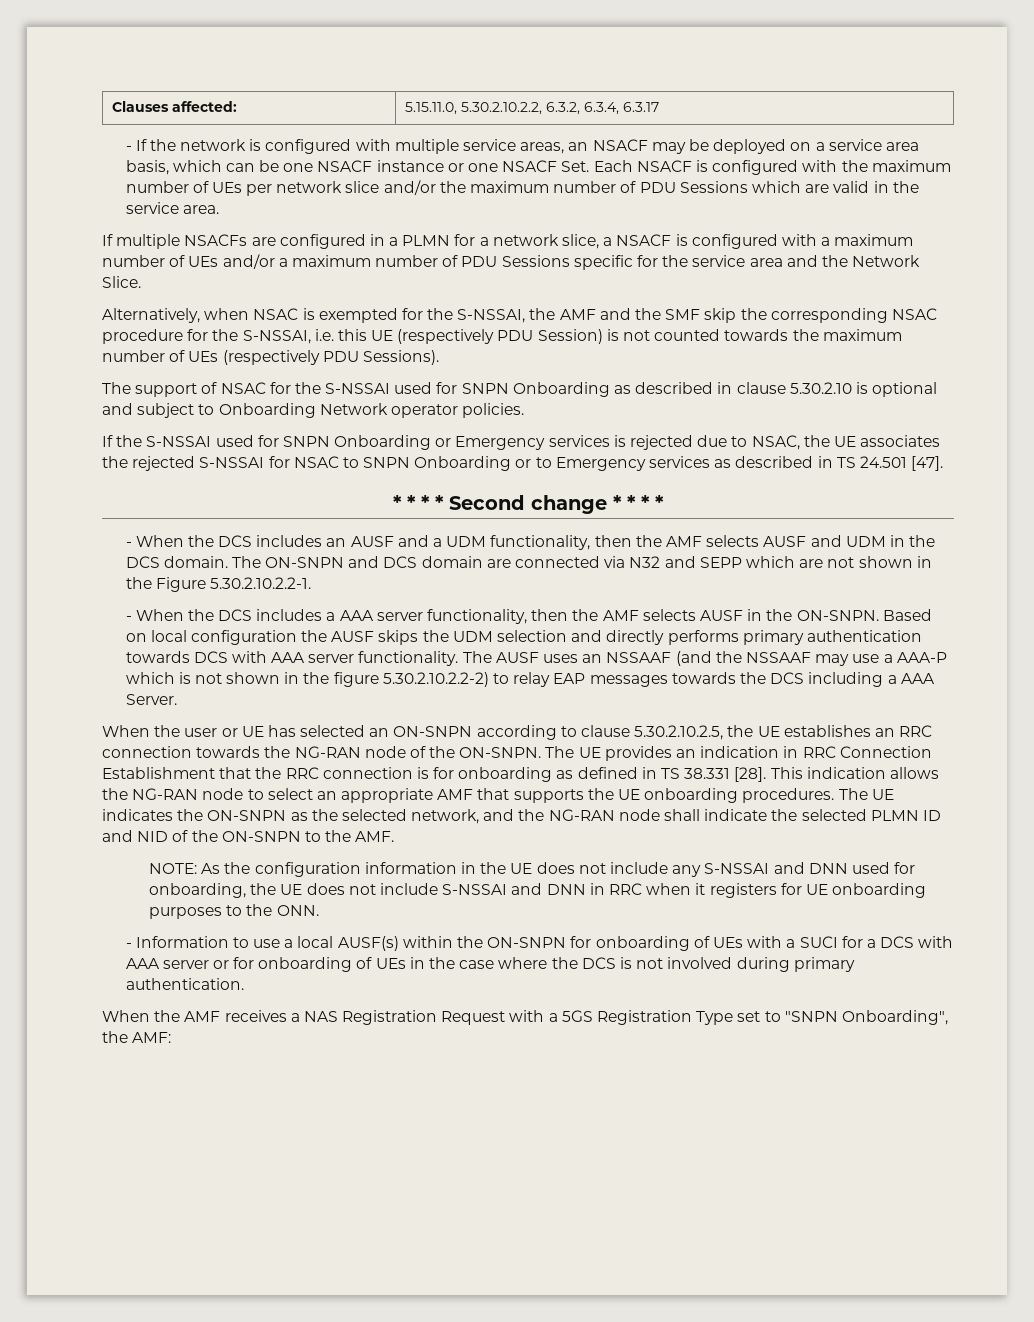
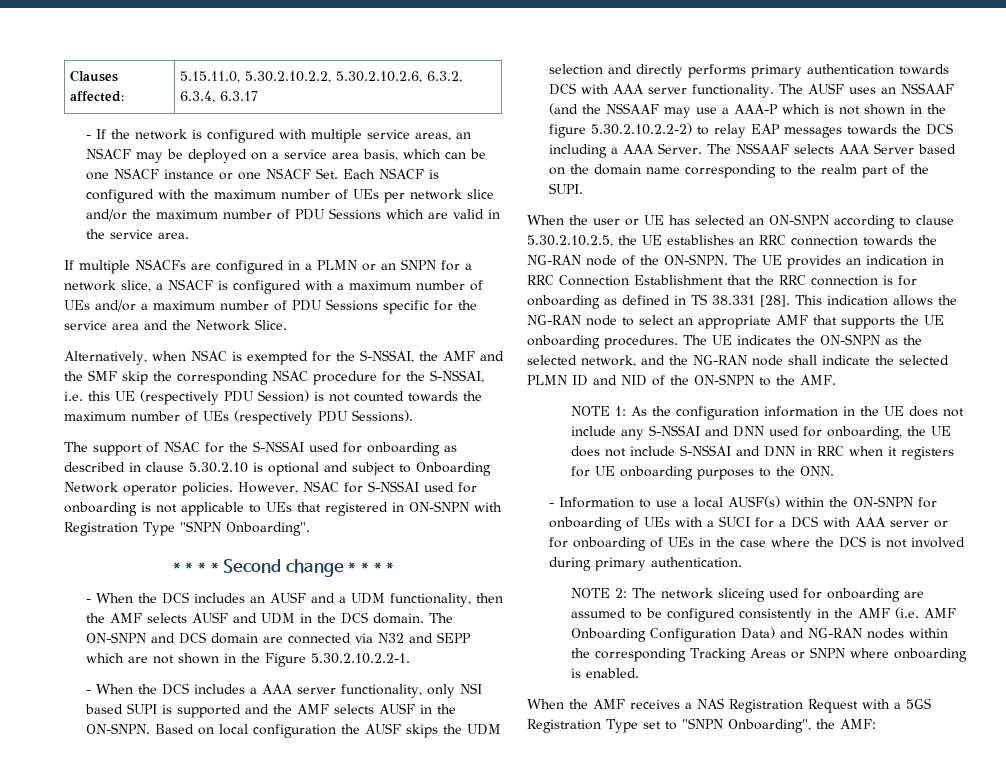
(542, 108) none -> [335,71,422,83] 5.30.2.10.2.6,
(451, 240) none -> [362,259,436,271] or an SNPN
[461,382,610,397] SNPN Onboarding -> [367,442,440,456] onboarding
[102,435,941,450] [102,456,944,471] // If the S-NSSAI used for SNPN Onboarding or Emergency services is rejected due to NSAC, the UE associates the rejected S-NSSAI for NSAC to SNPN Onboarding or to Emergency services as described in TS 24.501 [47]. -> [238,481,477,494] [64,501,502,516] [64,521,310,536] However, NSAC for S-NSSAI used for onboarding is not applicable to UEs that registered in ON-SNPN with Registration Type "SNPN Onboarding".
[531,609,569,621] then -> [426,683,482,698] [84,703,269,718] only NSI based SUPI is supported and
(177, 699) none -> [706,143,956,154] [548,164,929,178] [548,183,583,194] The NSSAAF selects AAA Server based on the domain name corresponding to the realm part of the SUPI.
[149,863,198,874] NOTE: -> [570,406,626,416] NOTE 1:
(244, 984) none -> [570,588,924,602] [570,607,956,622] [570,627,948,642] [570,647,967,662] [570,668,639,678] // NOTE 2: The network sliceing used for onboarding are assumed to be configured consistently in the AMF (i.e. AMF Onboarding Configuration Data) and NG-RAN nodes within the corresponding Tracking Areas or SNPN where onboarding is enabled.

